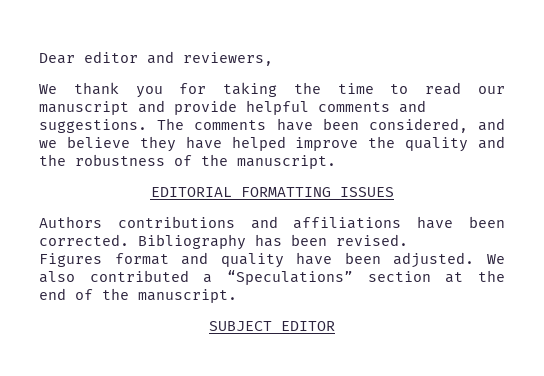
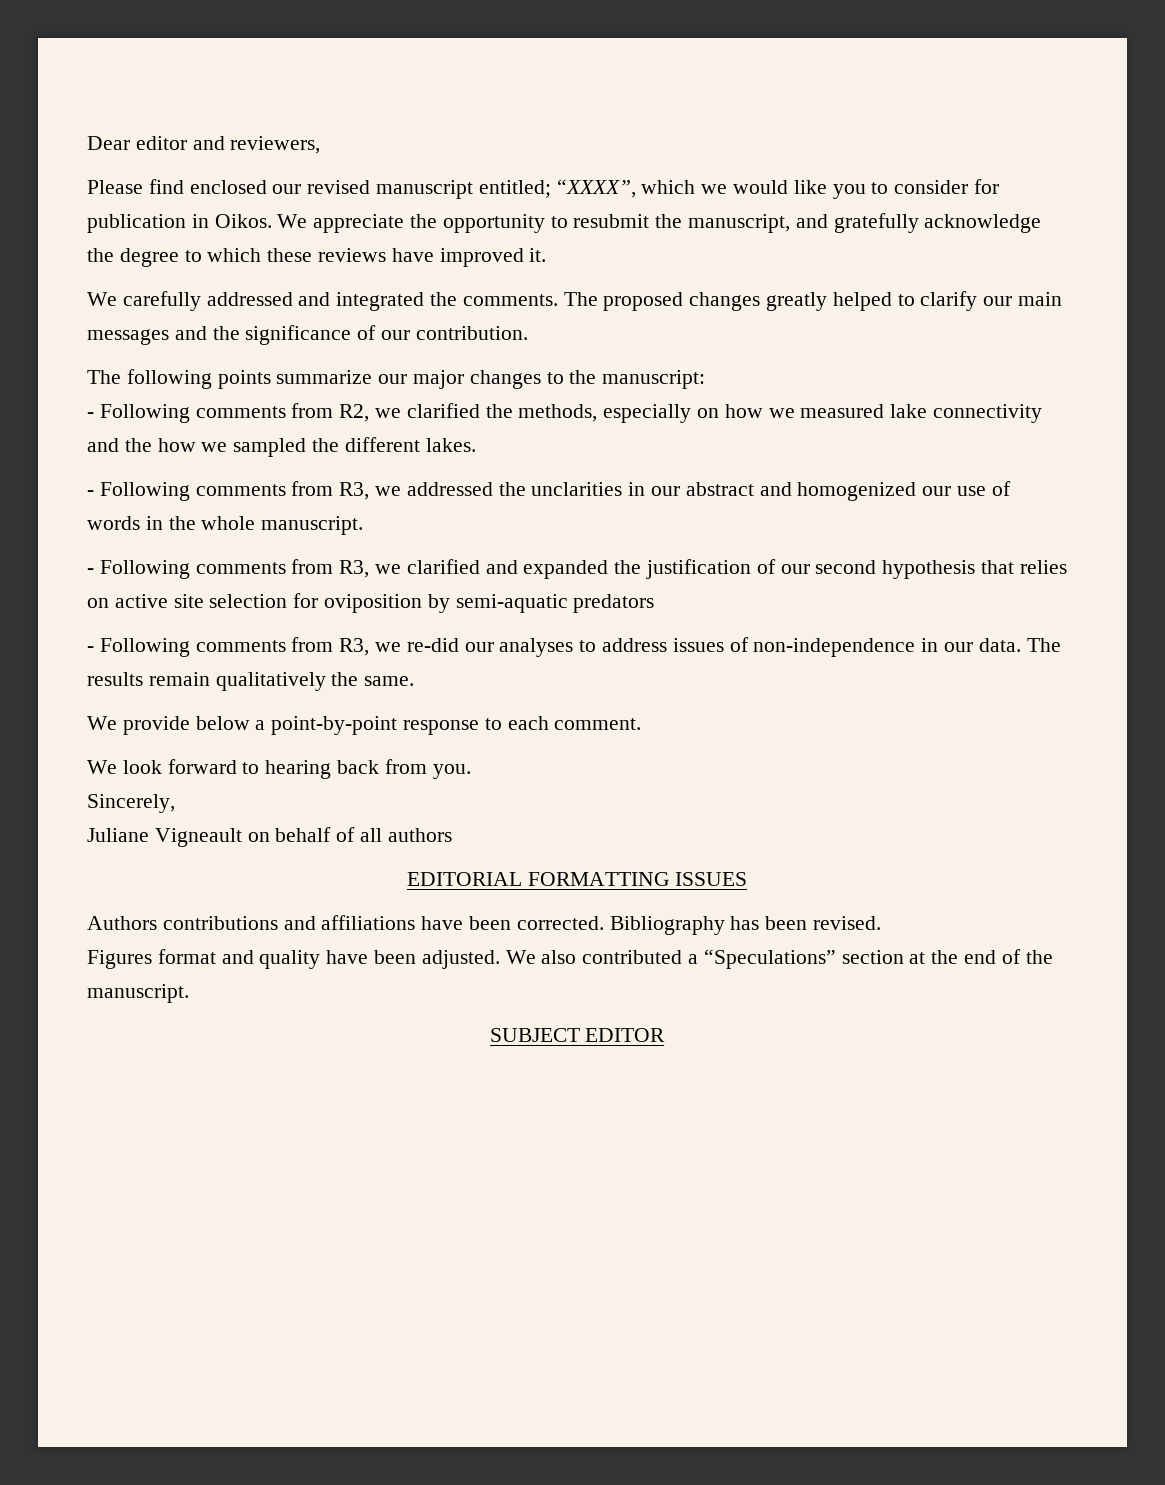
[39,82,505,98] [39,100,426,115] [39,118,506,133] [39,136,505,152] [39,154,336,169] We thank you for taking the time to read our manuscript and provide helpful comments and suggestions. The comments have been considered, and we believe they have helped improve the quality and the robustness of the manuscript. -> [87,179,1000,199] [87,213,1042,233] [87,248,547,267] [87,291,1063,311] [87,325,528,345] [87,369,706,389] [87,403,1043,423] [87,437,476,457] [87,481,1011,501] [87,516,364,535] [87,559,1067,579] [87,593,655,613] [87,637,1061,657] [87,672,415,691] [87,716,642,735] [87,759,471,779] [87,794,175,813] [87,827,452,847] Please find enclosed our revised manuscript entitled; “XXXX”, which we would like you to consider for publication in Oikos. We appreciate the opportunity to resubmit the manuscript, and gratefully acknowledge the degree to which these reviews have improved it. // We carefully addressed and integrated the comments. The proposed changes greatly helped to clarify our main messages and the significance of our contribution. // The following points summarize our major changes to the manuscript: // - Following comments from R2, we clarified the methods, especially on how we measured lake connectivity and the how we sampled the different lakes. // - Following comments from R3, we addressed the unclarities in our abstract and homogenized our use of words in the whole manuscript. // - Following comments from R3, we clarified and expanded the justification of our second hypothesis that relies on active site selection for oviposition by semi-aquatic predators // - Following comments from R3, we re-did our analyses to address issues of non-independence in our data. The results remain qualitatively the same. // We provide below a point-by-point response to each comment. // We look forward to hearing back from you. // Sincerely, // Juliane Vigneault on behalf of all authors

